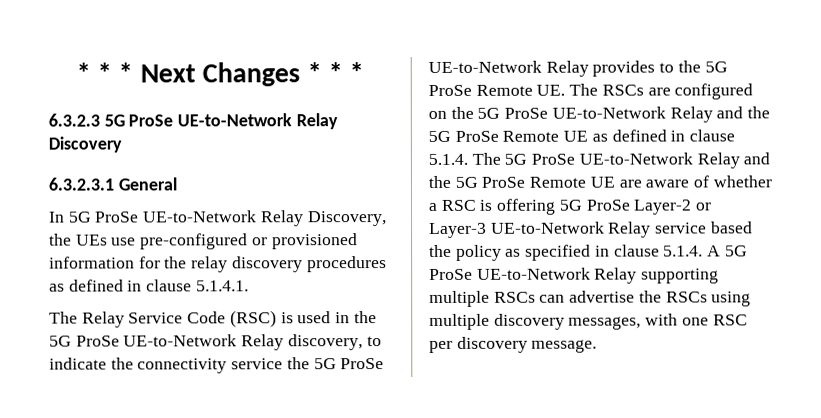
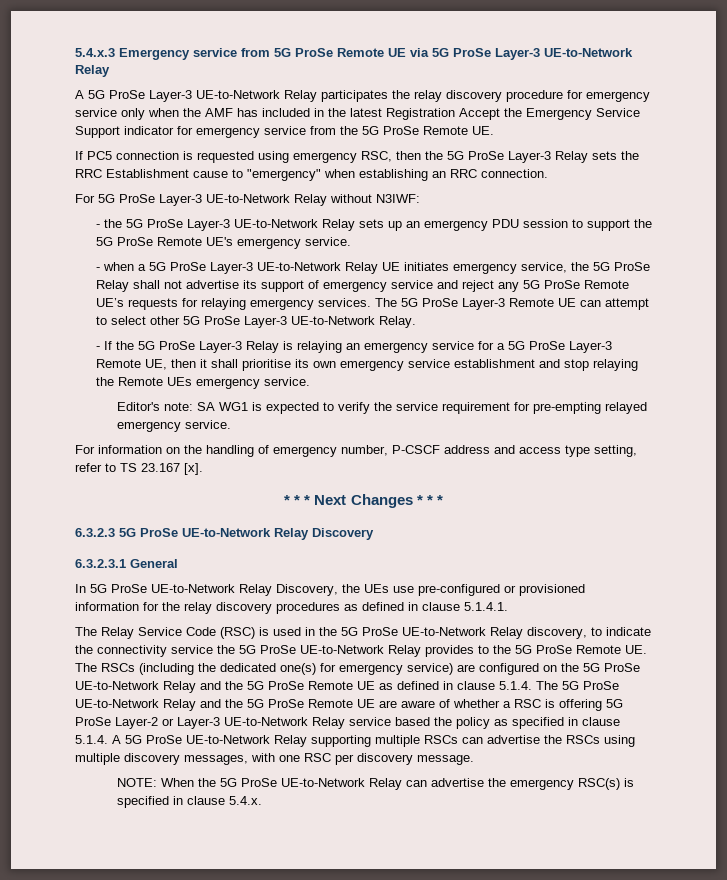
(75, 72) none -> [75,48,633,60] [75,65,110,77] [75,90,650,102] [75,108,640,120] [75,126,494,138] [75,151,639,163] [75,169,548,181] [75,194,420,206] [95,219,652,231] [95,237,351,249] [95,262,650,274] [95,280,629,292] [95,298,649,310] [95,316,416,328] [95,341,612,353] [95,359,638,371] [95,377,310,389] [116,402,647,414] [116,420,231,432] [75,445,637,457] [75,463,203,475] 5.4.x.3 Emergency service from 5G ProSe Remote UE via 5G ProSe Layer-3 UE-to-Network Relay // A 5G ProSe Layer-3 UE-to-Network Relay participates the relay discovery procedure for emergency service only when the AMF has included in the latest Registration Accept the Emergency Service Support indicator for emergency service from the 5G ProSe Remote UE. // If PC5 connection is requested using emergency RSC, then the 5G ProSe Layer-3 Relay sets the RRC Establishment cause to "emergency" when establishing an RRC connection. // For 5G ProSe Layer-3 UE-to-Network Relay without N3IWF: // - the 5G ProSe Layer-3 UE-to-Network Relay sets up an emergency PDU session to support the 5G ProSe Remote UE's emergency service. // - when a 5G ProSe Layer-3 UE-to-Network Relay UE initiates emergency service, the 5G ProSe Relay shall not advertise its support of emergency service and reject any 5G ProSe Remote UE’s requests for relaying emergency services. The 5G ProSe Layer-3 Remote UE can attempt to select other 5G ProSe Layer-3 UE-to-Network Relay. // - If the 5G ProSe Layer-3 Relay is relaying an emergency service for a 5G ProSe Layer-3 Remote UE, then it shall prioritise its own emergency service establishment and stop relaying the Remote UEs emergency service. // Editor's note: SA WG1 is expected to verify the service requirement for pre-empting relayed emergency service. // For information on the handling of emergency number, P-CSCF address and access type setting, refer to TS 23.167 [x]. //
(644, 90) none -> [139,663,453,675] (including the dedicated one(s) for emergency service)
(598, 346) none -> [116,778,634,790] [116,796,262,808] // NOTE: When the 5G ProSe UE-to-Network Relay can advertise the emergency RSC(s) is specified in clause 5.4.x.

